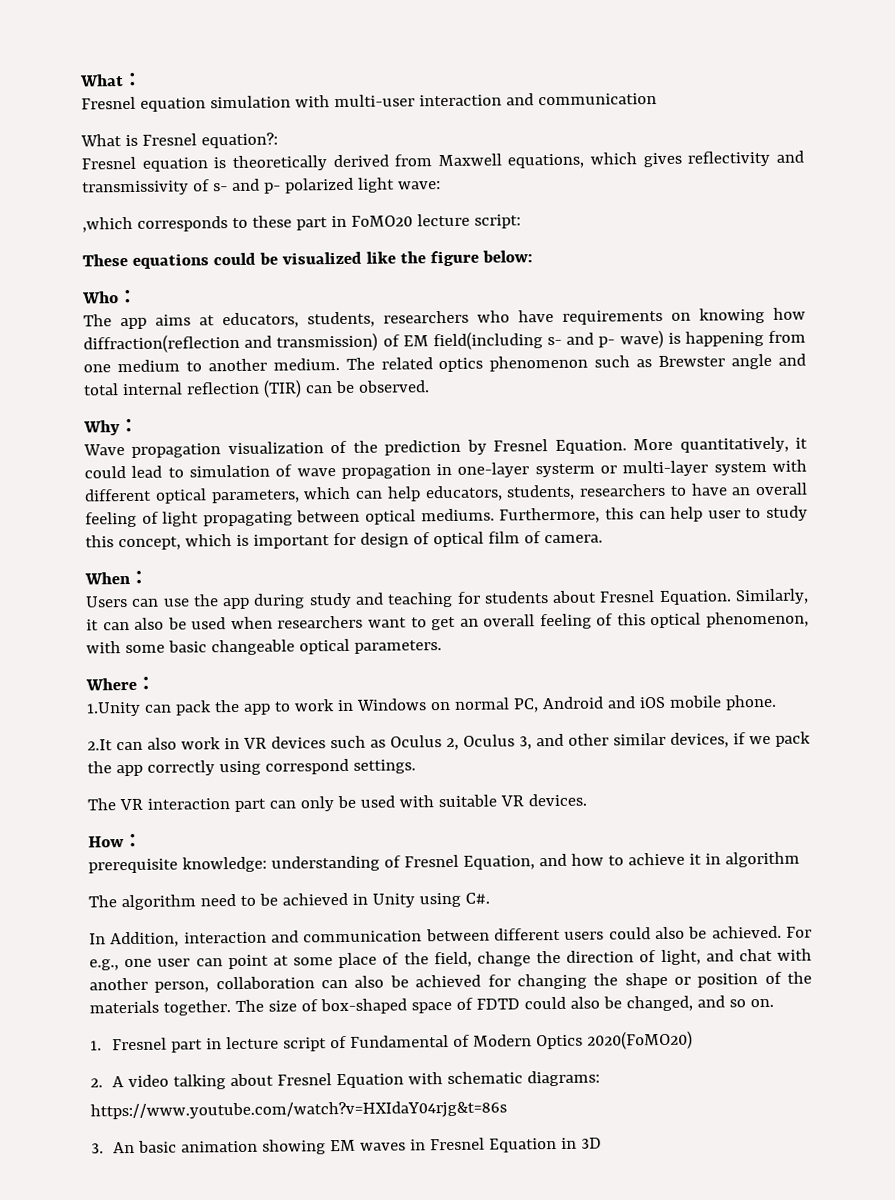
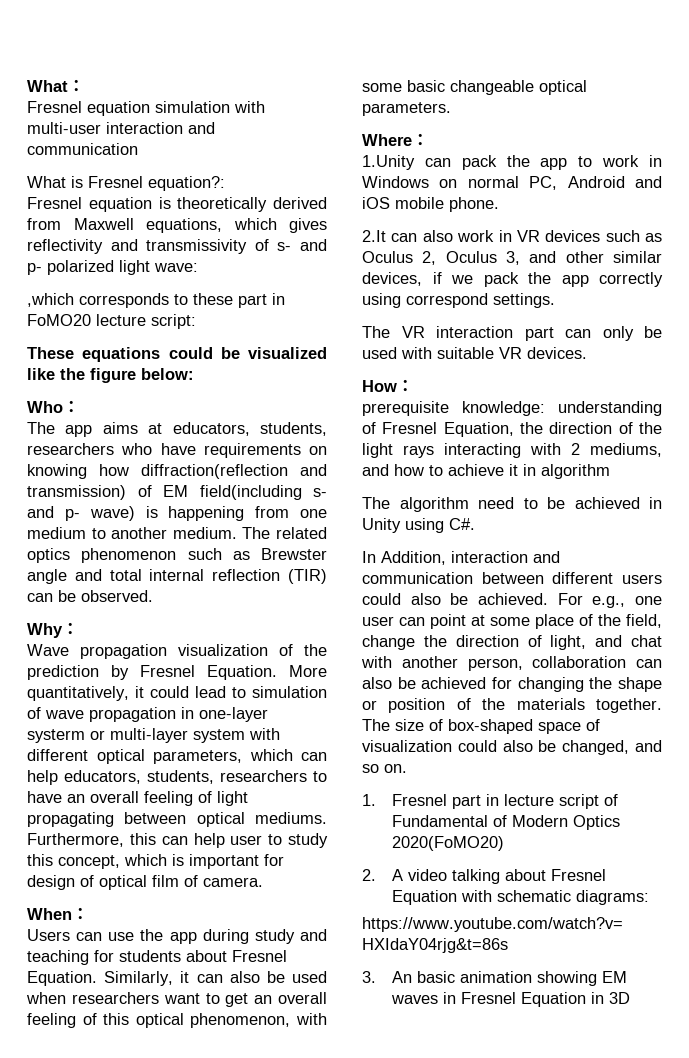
(535, 862) none -> [520,422,662,434] [362,443,662,458] the direction of the light rays interacting with 2 mediums,
[475,998,520,1010] FDTD -> [362,740,452,752] visualization

